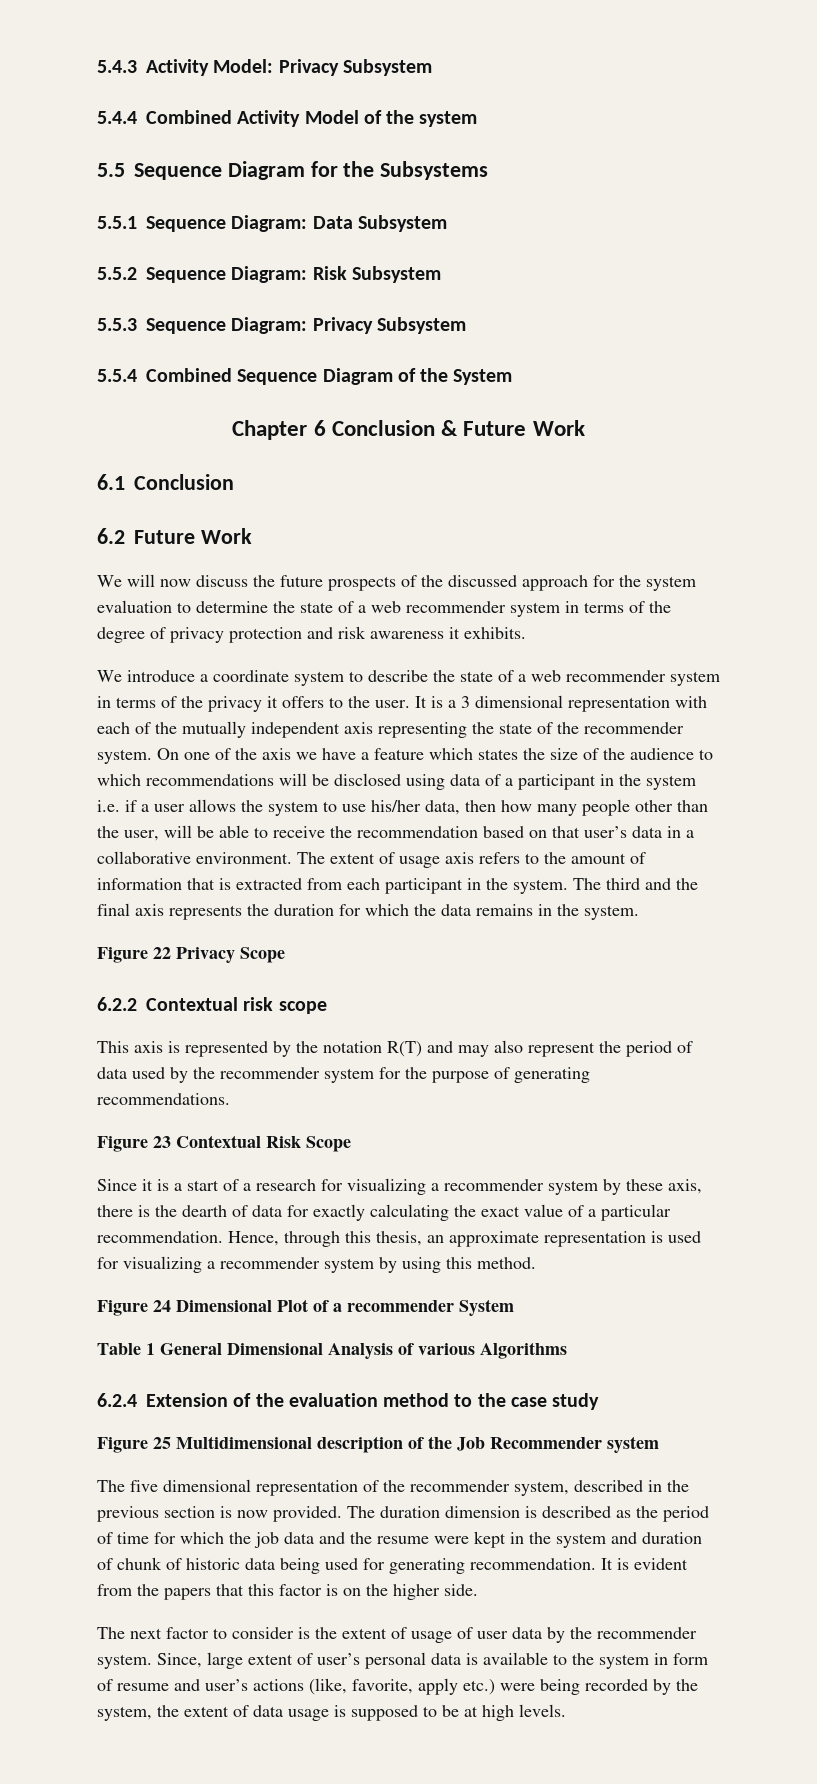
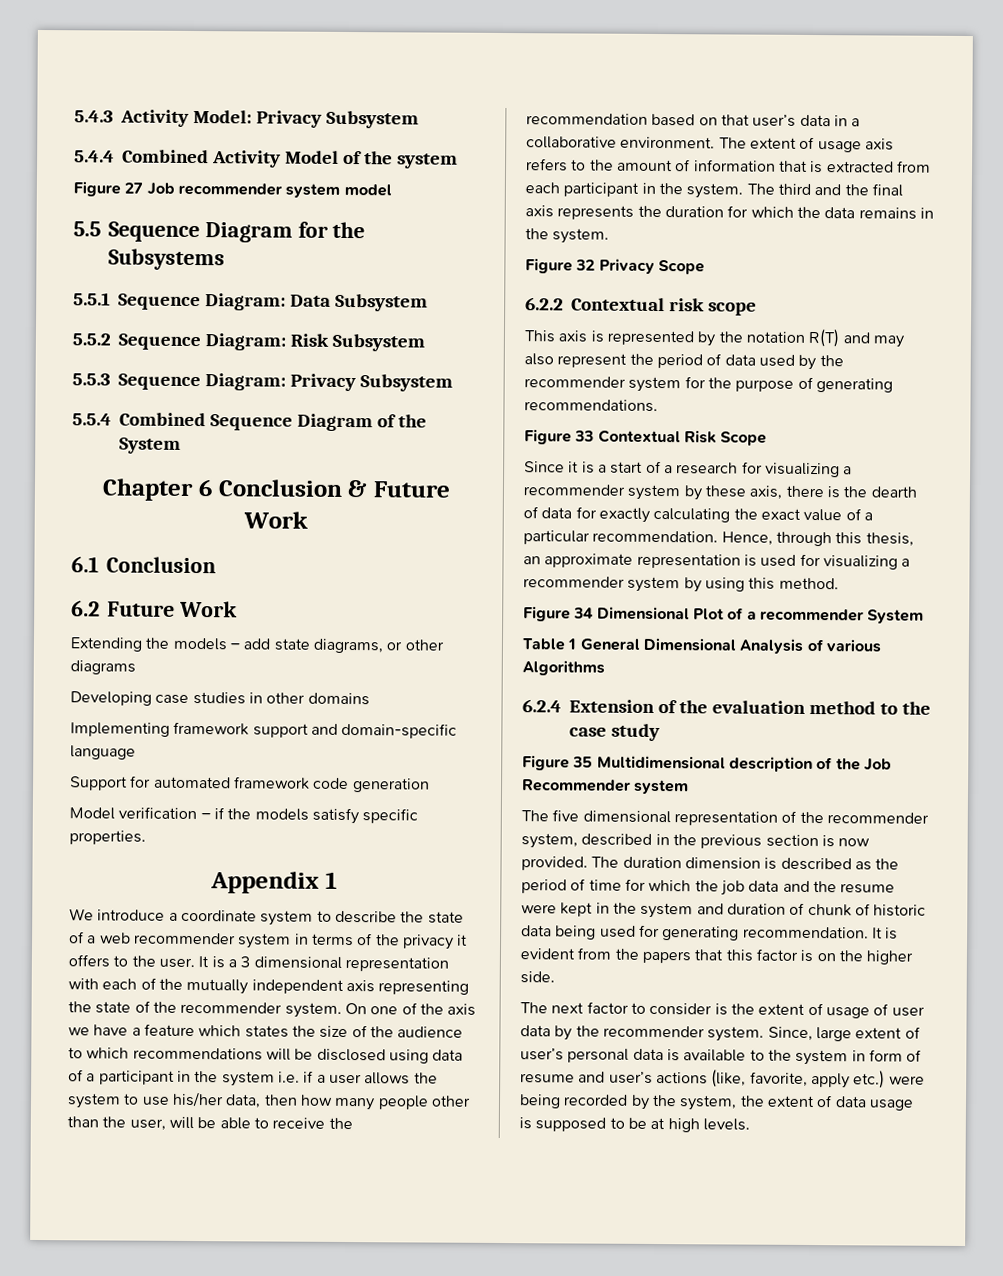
(478, 119) none -> [73,181,392,198] // Figure 27 Job recommender system model
[97,574,696,591] [97,600,671,617] [97,626,526,643] We will now discuss the future prospects of the discussed approach for the system evaluation to determine the state of a web recommender system in terms of the degree of privacy protection and risk awareness it exhibits. -> [70,637,444,654] [70,660,136,675] [70,691,370,706] [70,721,458,739] [70,745,136,760] [70,775,430,793] [69,806,419,825] [69,830,146,845] [210,871,337,894] Extending the models – add state diagrams, or other diagrams // Developing case studies in other domains // Implementing framework support and domain-specific language // Support for automated framework code generation // Model verification – if the models satisfy specific properties. // Appendix 1
[153,947,171,959] 22 -> [575,259,596,271] 32
[153,1136,171,1148] 23 -> [574,430,595,442] 33
[153,1300,171,1312] 24 -> [573,607,595,619] 34
[153,1437,171,1449] 25 -> [572,756,594,768] 35

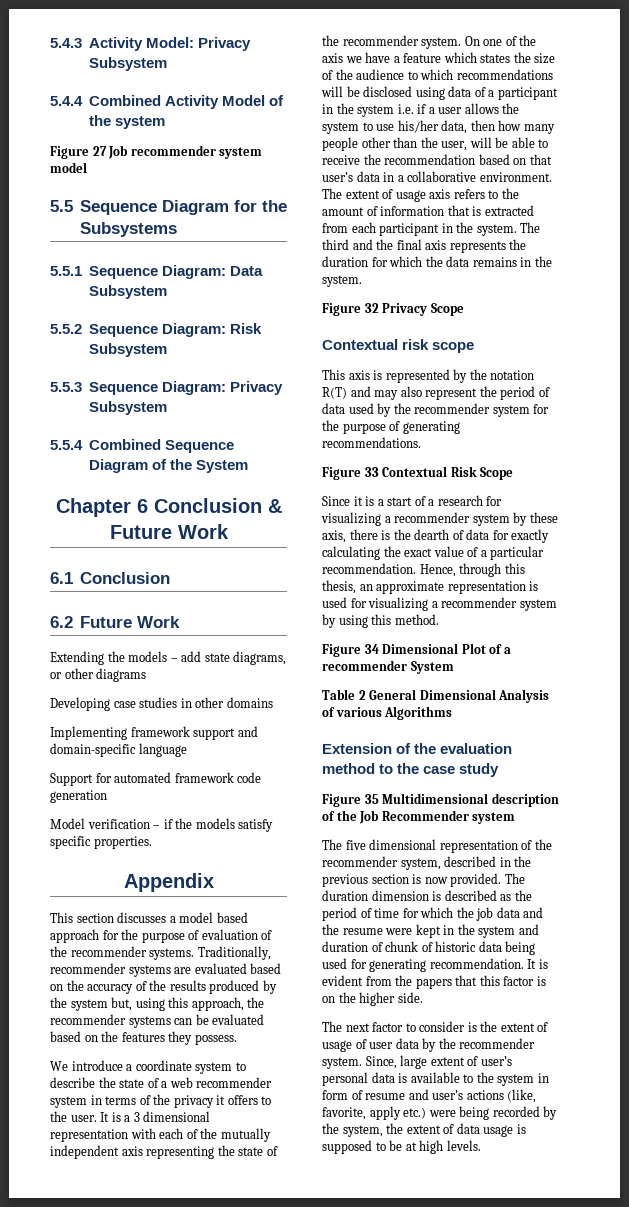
[324,871,337,889] 1 -> [50,912,248,923] [50,929,273,943] [50,946,271,960] [50,963,282,977] [50,980,277,994] [50,997,265,1011] [50,1014,265,1028] [50,1031,237,1045] // This section discusses a model based approach for the purpose of evaluation of the recommender systems. Traditionally, recommender systems are evaluated based on the accuracy of the results produced by the system but, using this approach, the recommender systems can be evaluated based on the features they possess.
[525,297,564,311] 6.2.2 -> (464, 309) none
[567,638,577,650] 1 -> [358,690,366,700] 2
[522,699,562,713] 6.2.4 -> (453, 713) none

